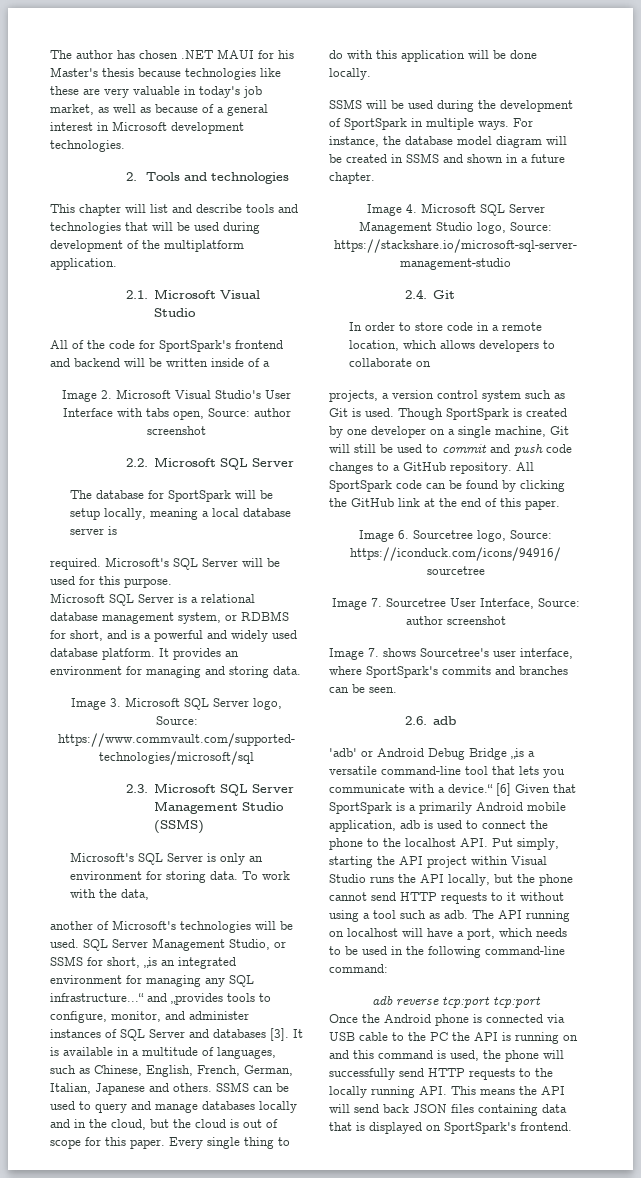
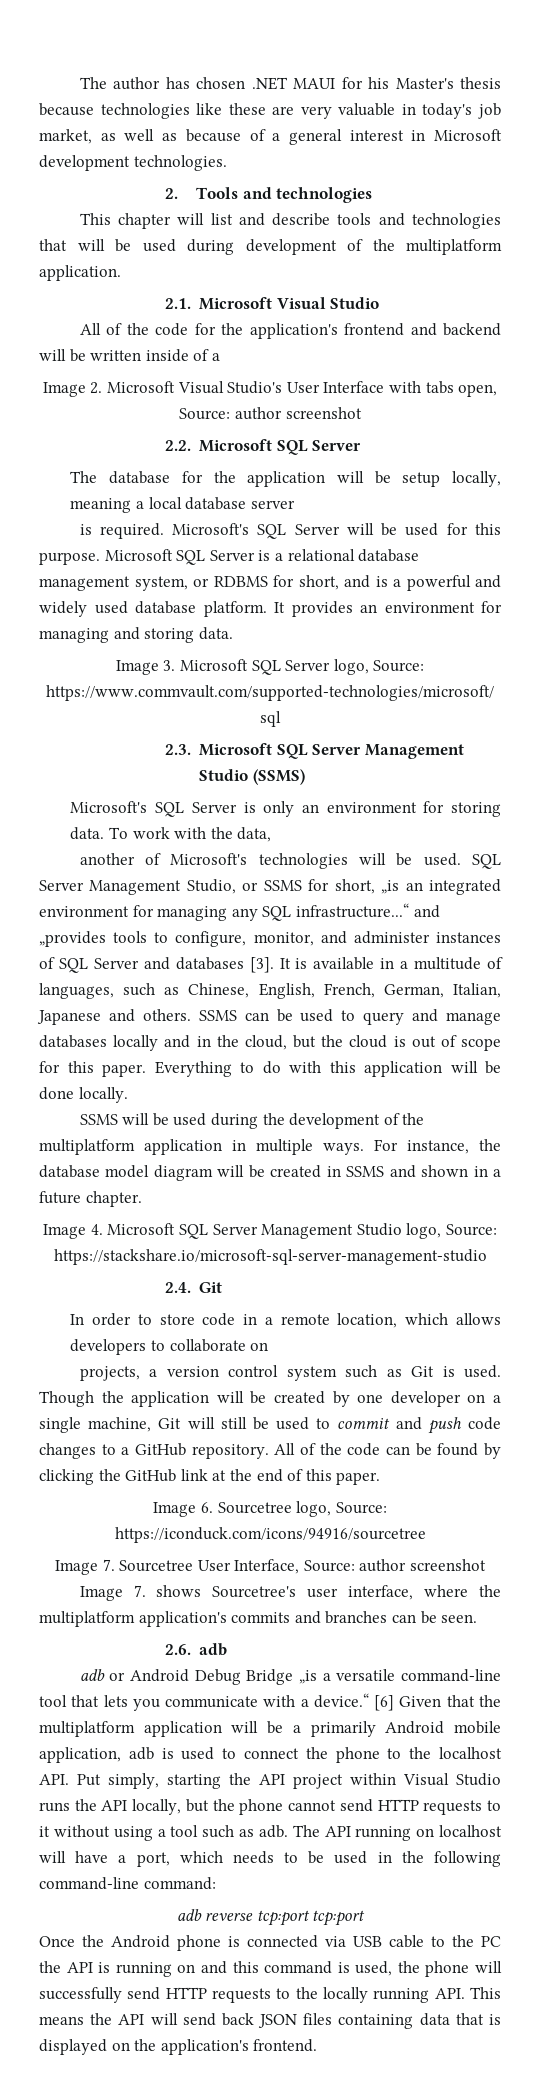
[159,340,231,352] SportSpark's -> [221,323,338,339] the application's
[168,490,232,502] SportSpark -> [213,471,326,487] the application
[108,526,118,535] is // -> [79,524,92,535] // is
(172, 583) // -> (100, 558) none
[169,1137,274,1149] Every single thing -> [154,1061,232,1077] Everything
[344,118,407,130] SportSpark -> [402,1113,425,1125] [39,1139,222,1155] the multiplatform application
[446,408,522,420] SportSpark is -> [101,1391,267,1407] the application will be
[329,480,392,492] SportSpark -> [299,1443,342,1455] of the
[366,666,438,678] SportSpark's -> [479,1585,502,1597] [39,1611,227,1627] the multiplatform application's
[329,748,357,757] 'adb' -> [79,1669,105,1681] adb
[329,802,405,814] SportSpark is -> [478,1695,501,1707] [39,1721,284,1737] the multiplatform application will be
[444,1122,516,1134] SportSpark's -> [134,2039,249,2055] the application's

